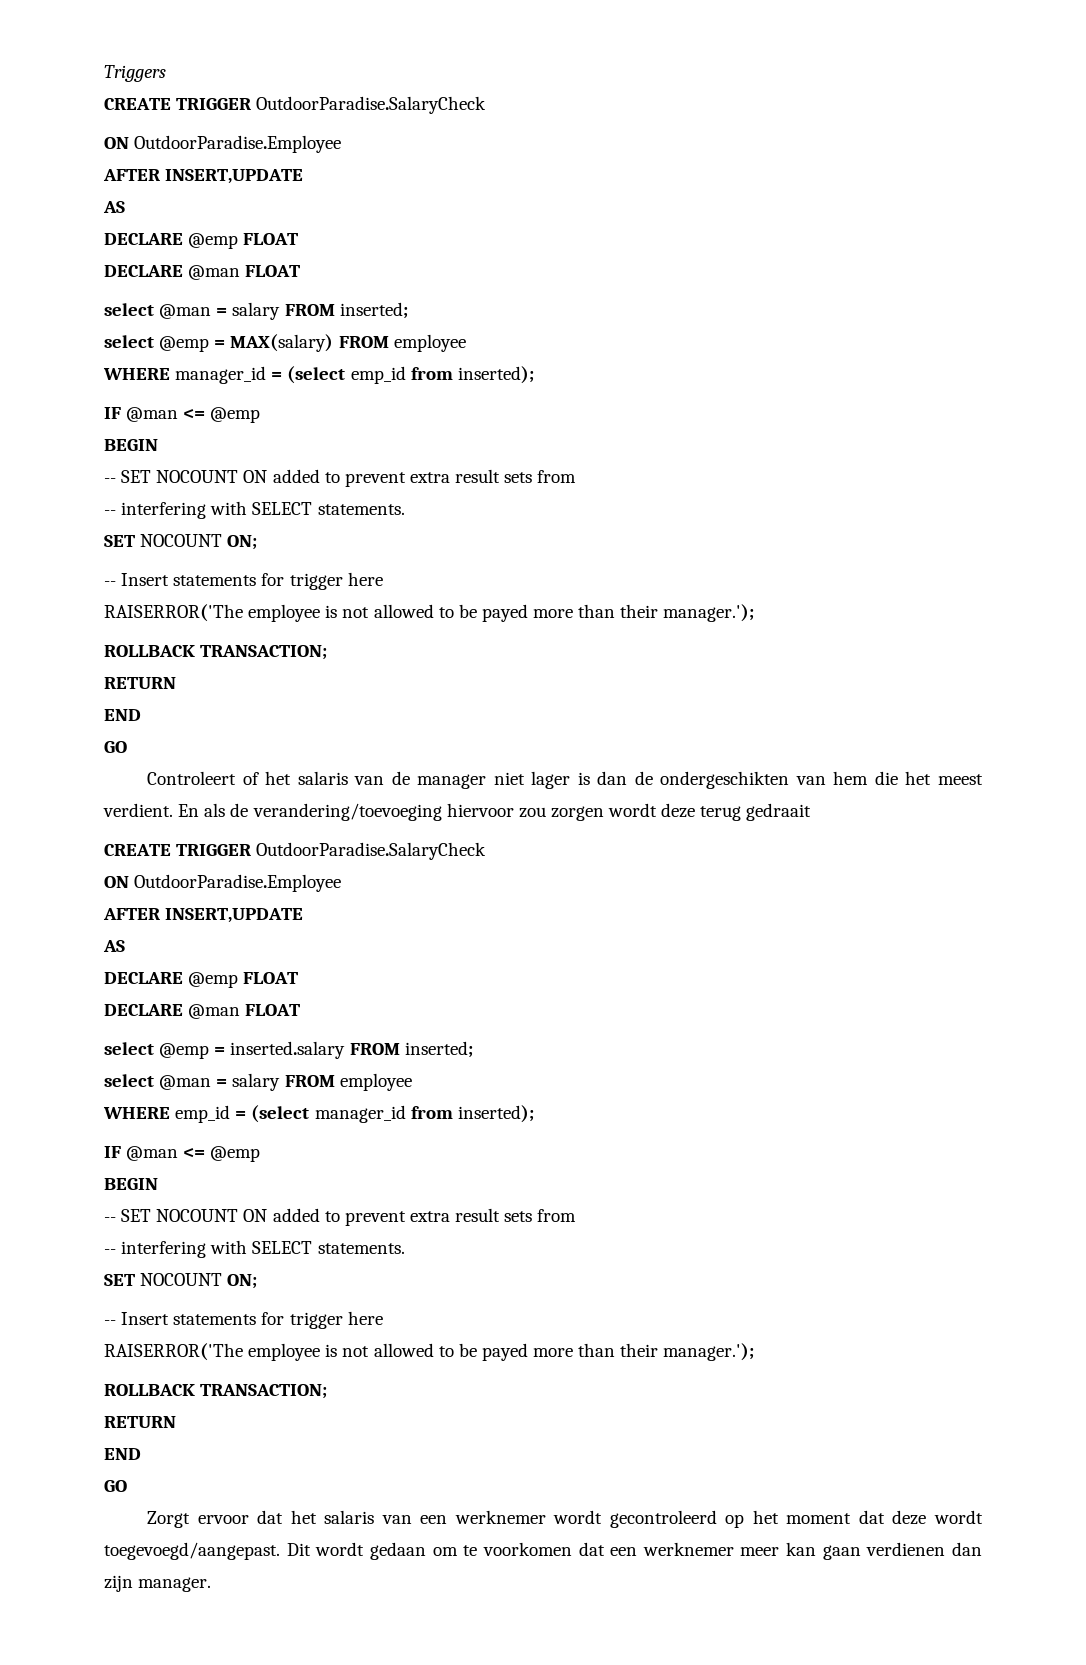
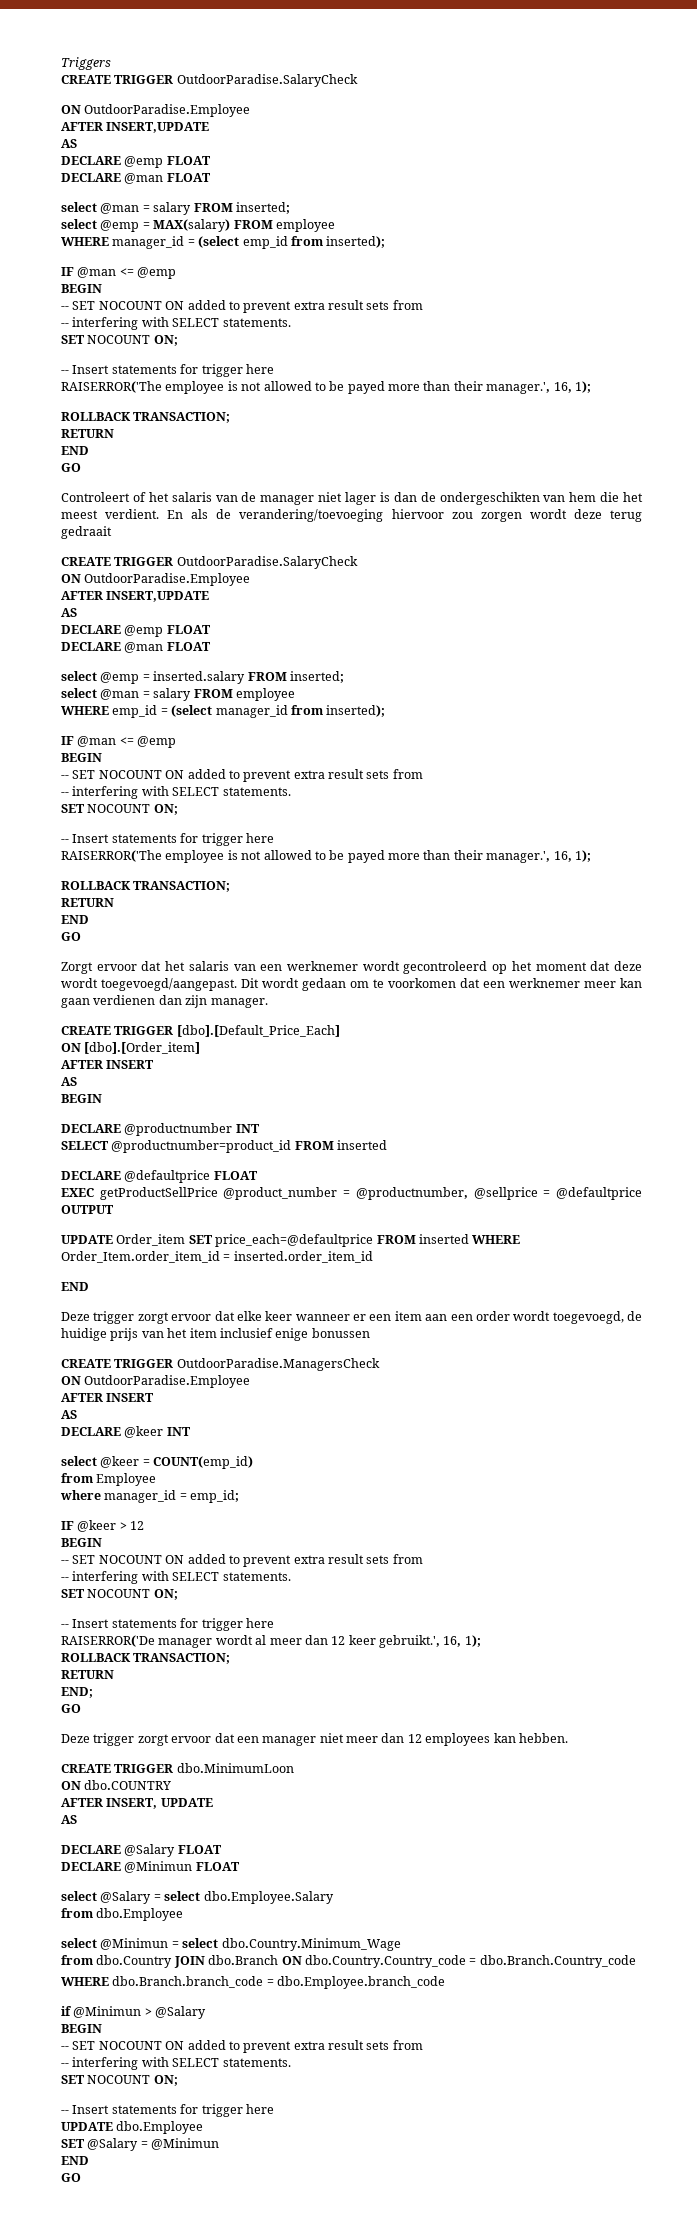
[663,604,755,622] manager.'); -> [486,381,591,394] manager.', 16, 1);
[663,1343,755,1361] manager.'); -> [486,850,591,863] manager.', 16, 1);
(212, 1584) none -> [61,1025,340,1037] [61,1042,201,1054] [61,1060,155,1069] [61,1077,77,1086] [61,1094,102,1103] [61,1123,260,1136] [61,1140,388,1153] [61,1170,258,1183] [61,1187,642,1200] [61,1205,114,1214] [61,1234,521,1247] [61,1251,373,1263] [61,1282,89,1291] [61,1311,642,1324] [61,1328,370,1341] [61,1358,380,1371] [61,1375,251,1388] [61,1393,155,1402] [61,1410,77,1419] [61,1426,191,1438] [61,1456,254,1469] [61,1473,157,1486] [60,1490,240,1503] [61,1520,145,1532] [61,1538,102,1547] [61,1554,423,1567] [61,1571,291,1584] [61,1589,178,1600] [61,1618,274,1631] [61,1635,481,1648] [61,1653,231,1664] [61,1670,114,1679] [61,1687,93,1698] [61,1704,81,1713] [61,1733,568,1746] [61,1763,294,1773] [61,1780,172,1790] [61,1798,213,1809] [61,1815,77,1824] [61,1844,222,1857] [61,1861,240,1873] [61,1891,334,1904] [61,1908,184,1921] [61,1938,401,1951] [61,1955,636,1968] [61,1976,446,1989] [61,2006,207,2019] [61,2024,102,2033] [61,2040,423,2053] [61,2057,291,2070] [61,2075,178,2086] [61,2104,274,2117] [61,2121,204,2134] [61,2138,220,2151] [61,2156,89,2165] [61,2173,81,2182] // CREATE TRIGGER [dbo].[Default_Price_Each] // ON [dbo].[Order_item] // AFTER INSERT // AS // BEGIN // DECLARE @productnumber INT // SELECT @productnumber=product_id FROM inserted // DECLARE @defaultprice FLOAT // EXEC getProductSellPrice @product_number = @productnumber, @sellprice = @defaultprice OUTPUT // UPDATE Order_item SET price_each=@defaultprice FROM inserted WHERE Order_Item.order_item_id = inserted.order_item_id // END // Deze trigger zorgt ervoor dat elke keer wanneer er een item aan een order wordt toegevoegd, de huidige prijs van het item inclusief enige bonussen // CREATE TRIGGER OutdoorParadise.ManagersCheck // ON OutdoorParadise.Employee // AFTER INSERT // AS // DECLARE @keer INT // select @keer = COUNT(emp_id) // from Employee // where manager_id = emp_id; // IF @keer > 12 // BEGIN // -- SET NOCOUNT ON added to prevent extra result sets from // -- interfering with SELECT statements. // SET NOCOUNT ON; // -- Insert statements for trigger here // RAISERROR('De manager wordt al meer dan 12 keer gebruikt.', 16, 1); // ROLLBACK TRANSACTION; // RETURN // END; // GO // Deze trigger zorgt ervoor dat een manager niet meer dan 12 employees kan hebben. // CREATE TRIGGER dbo.MinimumLoon // ON dbo.COUNTRY // AFTER INSERT, UPDATE // AS // DECLARE @Salary FLOAT // DECLARE @Minimun FLOAT // select @Salary = select dbo.Employee.Salary // from dbo.Employee // select @Minimun = select dbo.Country.Minimum_Wage // from dbo.Country JOIN dbo.Branch ON dbo.Country.Country_code = dbo.Branch.Country_code // WHERE dbo.Branch.branch_code = dbo.Employee.branch_code // if @Minimun > @Salary // BEGIN // -- SET NOCOUNT ON added to prevent extra result sets from // -- interfering with SELECT statements. // SET NOCOUNT ON; // -- Insert statements for trigger here // UPDATE dbo.Employee // SET @Salary = @Minimun // END // GO

